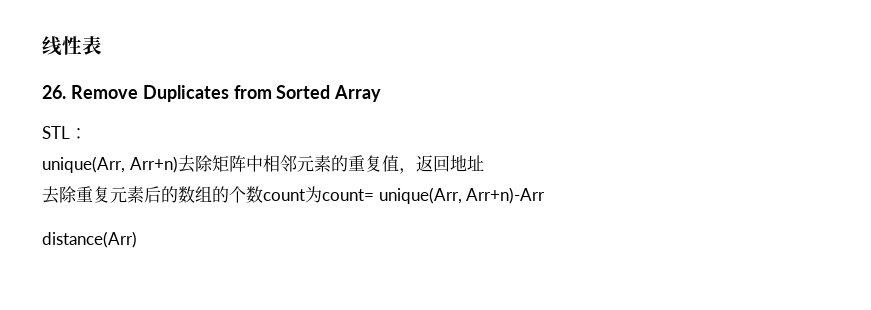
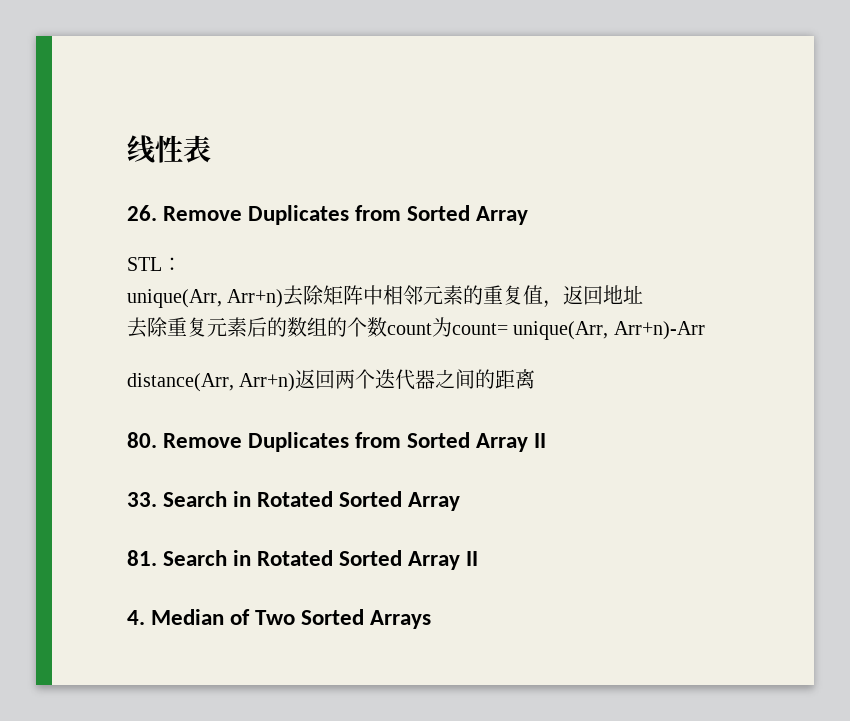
[42,231,137,248] distance(Arr) -> [127,369,536,392] [127,432,547,452] [127,491,461,511] [127,550,479,570] [127,609,432,629] distance(Arr, Arr+n)返回两个迭代器之间的距离 // 80. Remove Duplicates from Sorted Array II // 33. Search in Rotated Sorted Array // 81. Search in Rotated Sorted Array II // 4. Median of Two Sorted Arrays

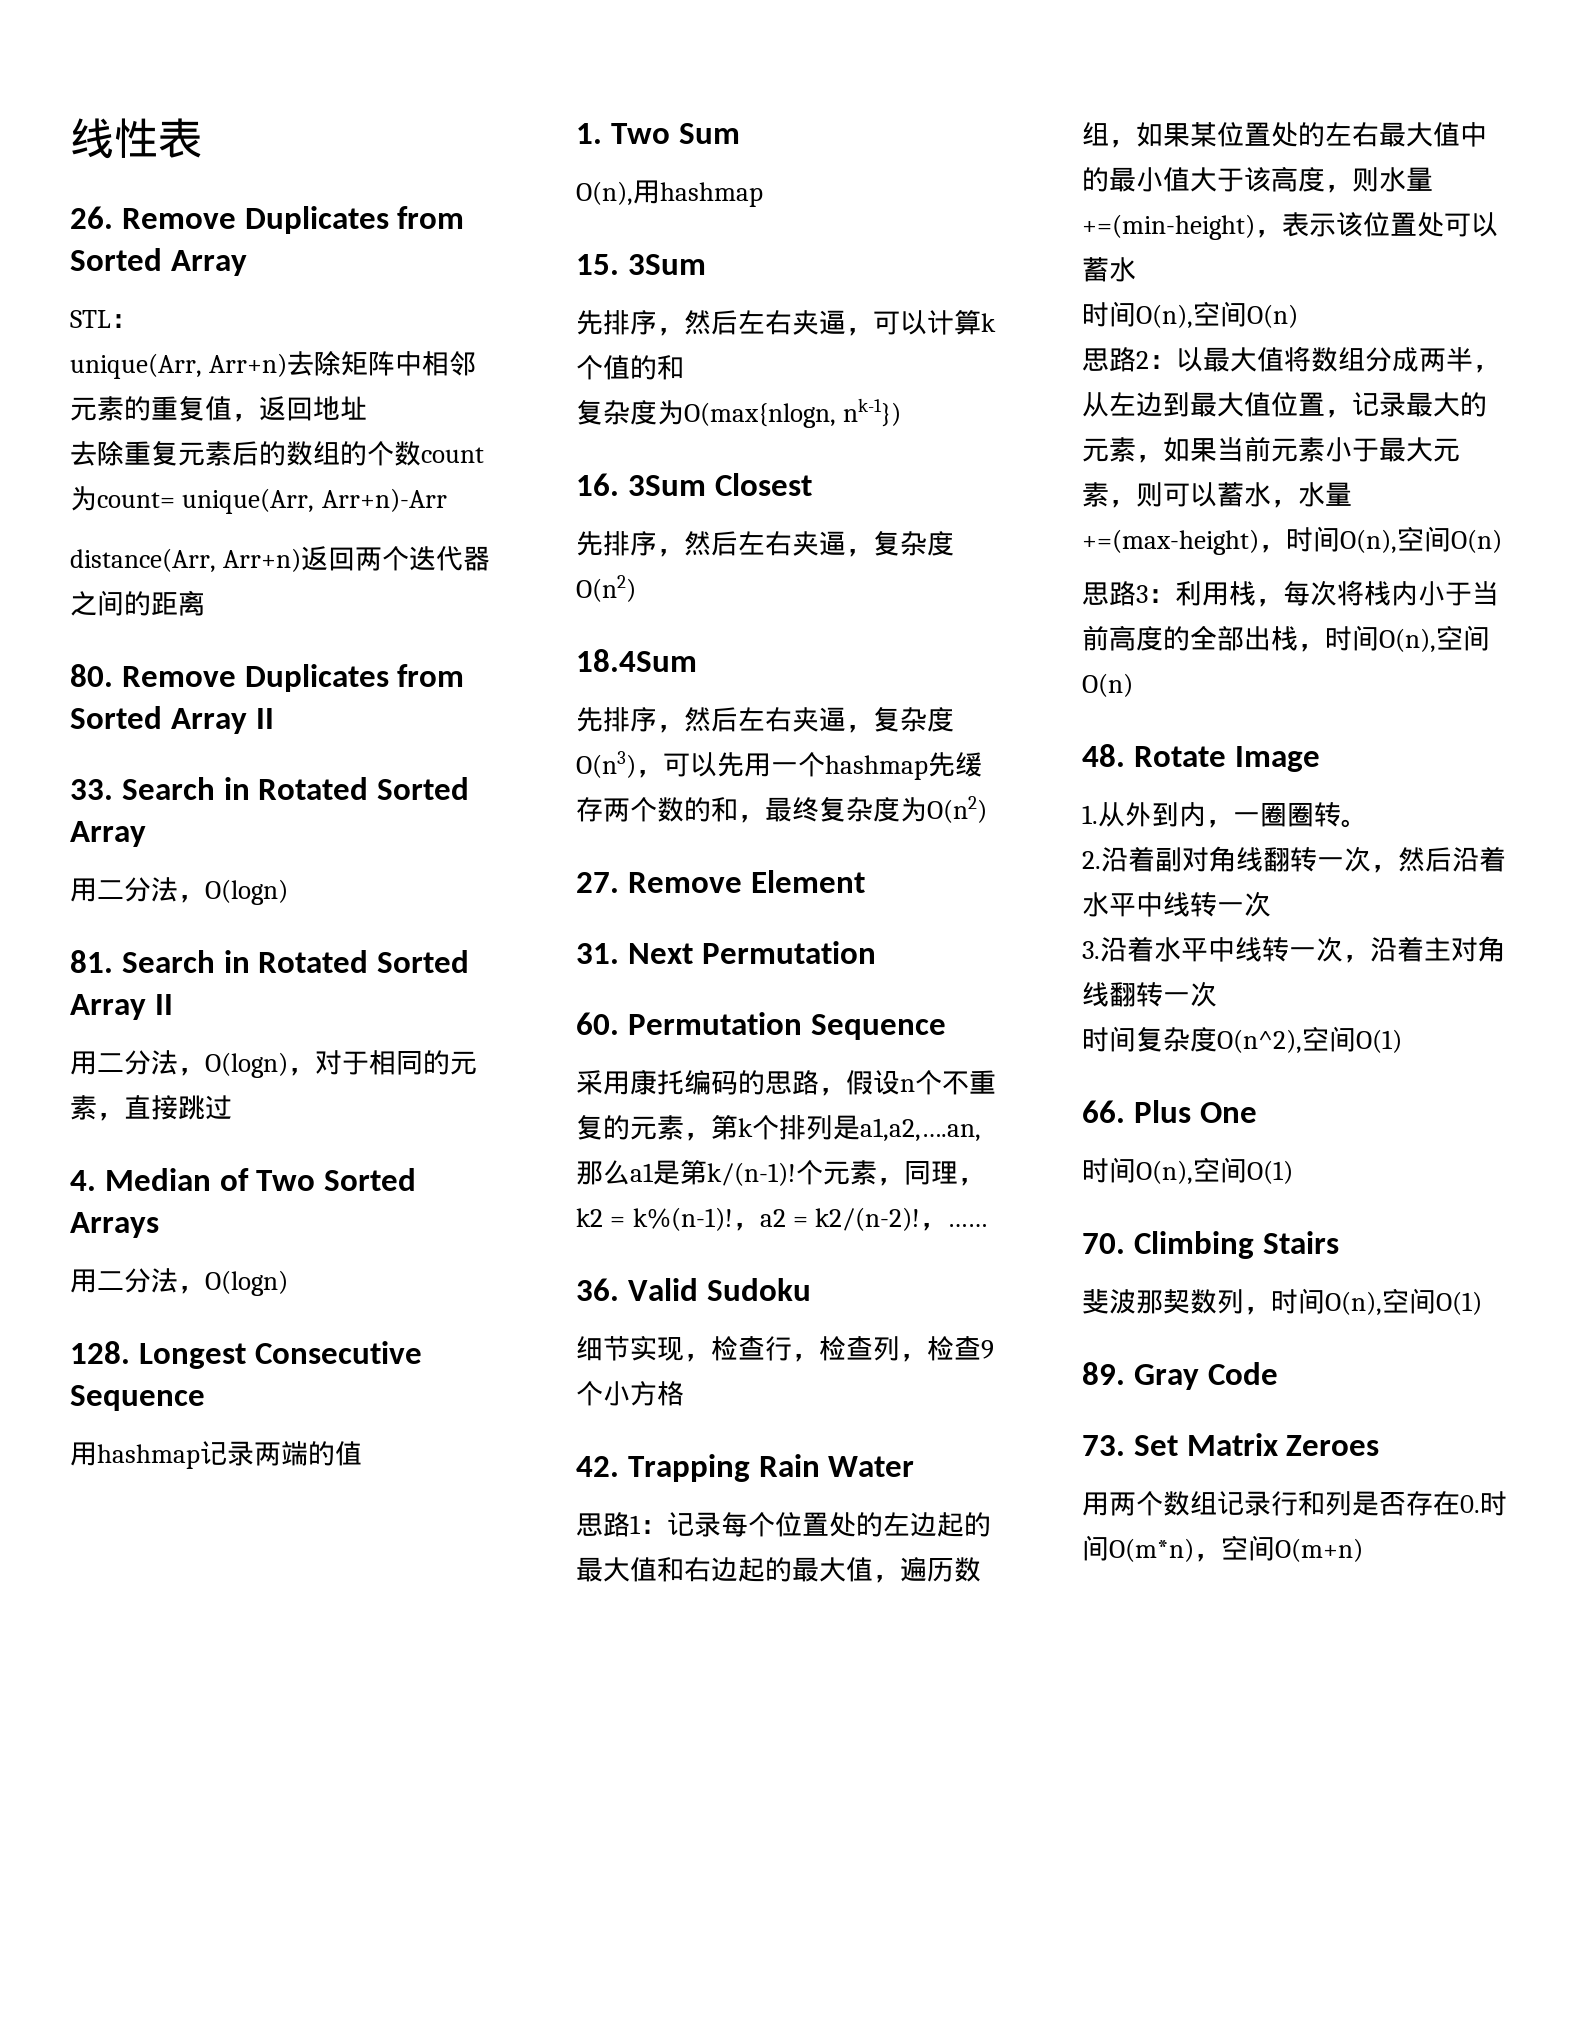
(461, 501) none -> [70,877,288,905] // 用二分法，O(logn)
(479, 558) none -> [70,1050,477,1078] [70,1095,232,1121] // 用二分法，O(logn)，对于相同的元素，直接跳过
(432, 619) none -> [70,1268,288,1296] [70,1341,422,1369] [70,1385,205,1411] [70,1441,362,1469] [576,123,740,144] [576,180,763,207] [576,254,706,275] [576,309,996,336] [576,355,684,380] [576,398,902,428] [576,473,812,496] [576,531,954,557] [576,575,636,602] [576,649,697,672] [576,707,954,733] [576,751,982,780] [576,796,987,823] [576,870,865,893] [576,941,876,964] [576,1012,946,1040] [576,1069,996,1096] [576,1114,981,1142] [576,1159,985,1186] [576,1207,988,1231] [576,1278,811,1301] [576,1335,994,1362] [576,1381,684,1406] [576,1454,915,1482] [576,1512,991,1537] [576,1557,981,1583] [1082,122,1487,148] [1082,166,1433,193] [1082,212,1498,240] [1082,257,1136,282] [1082,301,1298,329] [1082,346,1500,373] [1082,392,1487,418] [1082,436,1460,463] [1082,482,1352,508] [1082,526,1502,555] [1082,580,1499,607] [1082,625,1490,653] [1082,673,1133,697] [1082,744,1320,772] [1082,802,1368,828] [1082,846,1506,873] [1082,891,1271,917] [1082,936,1505,963] [1082,981,1217,1007] [1082,1026,1402,1054] [1082,1100,1257,1123] [1082,1157,1293,1185] [1082,1231,1339,1259] [1082,1288,1482,1316] [1082,1362,1278,1390] [1082,1433,1380,1456] [1082,1491,1507,1516] [1082,1535,1363,1562] // 用二分法，O(logn) // 128. Longest Consecutive Sequence // 用hashmap记录两端的值 // 1. Two Sum // O(n),用hashmap // 15. 3Sum // 先排序，然后左右夹逼，可以计算k个值的和 // 复杂度为O(max{nlogn, nk-1}) // 16. 3Sum Closest // 先排序，然后左右夹逼，复杂度O(n2) // 18.4Sum // 先排序，然后左右夹逼，复杂度O(n3)，可以先用一个hashmap先缓存两个数的和，最终复杂度为O(n2) // 27. Remove Element // 31. Next Permutation // 60. Permutation Sequence // 采用康托编码的思路，假设n个不重复的元素，第k个排列是a1,a2,….an,那么a1是第k/(n-1)!个元素，同理，k2 = k%(n-1)!，a2 = k2/(n-2)!，…… // 36. Valid Sudoku // 细节实现，检查行，检查列，检查9个小方格 // 42. Trapping Rain Water // 思路1：记录每个位置处的左边起的最大值和右边起的最大值，遍历数组，如果某位置处的左右最大值中的最小值大于该高度，则水量+=(min-height)，表示该位置处可以蓄水 // 时间O(n),空间O(n) // 思路2：以最大值将数组分成两半，从左边到最大值位置，记录最大的元素，如果当前元素小于最大元素，则可以蓄水，水量+=(max-height)，时间O(n),空间O(n) // 思路3：利用栈，每次将栈内小于当前高度的全部出栈，时间O(n),空间O(n) // 48. Rotate Image // 1.从外到内，一圈圈转。 // 2.沿着副对角线翻转一次，然后沿着水平中线转一次 // 3.沿着水平中线转一次，沿着主对角线翻转一次 // 时间复杂度O(n^2),空间O(1) // 66. Plus One // 时间O(n),空间O(1) // 70. Climbing Stairs // 斐波那契数列，时间O(n),空间O(1) // 89. Gray Code // 73. Set Matrix Zeroes // 用两个数组记录行和列是否存在0.时间O(m*n)，空间O(m+n)

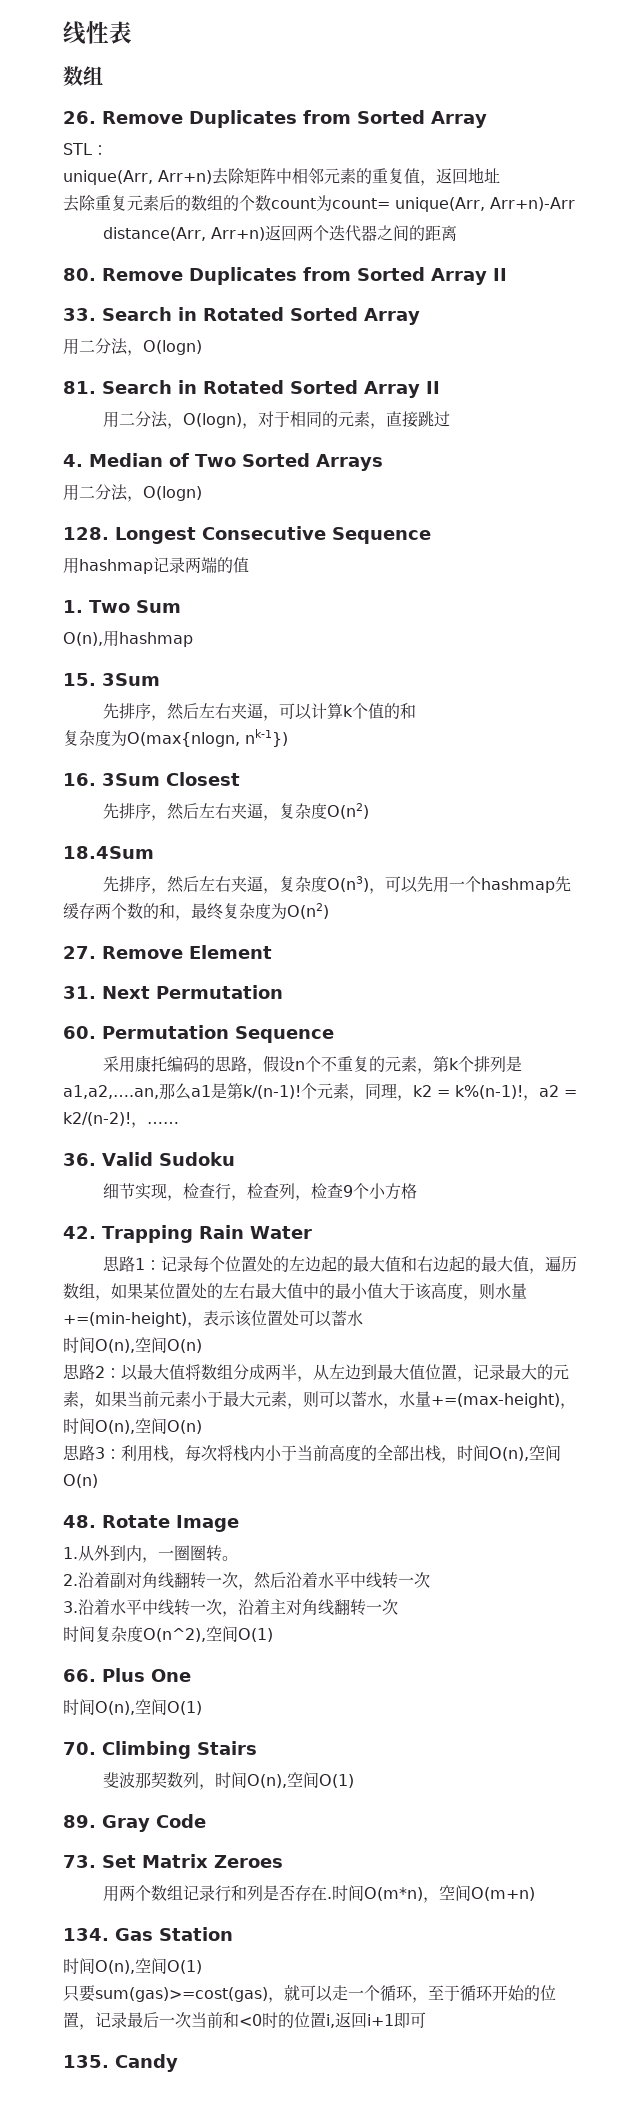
(202, 138) none -> [63,66,103,86] // 数组
[1460,1495,1480,1513] 0. -> [326,1897,332,1899] .
(1363, 1550) none -> [63,1927,233,1941] [63,1958,202,1974] [63,1985,556,2003] [63,2012,426,2030] [63,2054,178,2072] // 134. Gas Station // 时间O(n),空间O(1) // 只要sum(gas)>=cost(gas)，就可以走一个循环，至于循环开始的位置，记录最后一次当前和<0时的位置i,返回i+1即可 // 135. Candy

